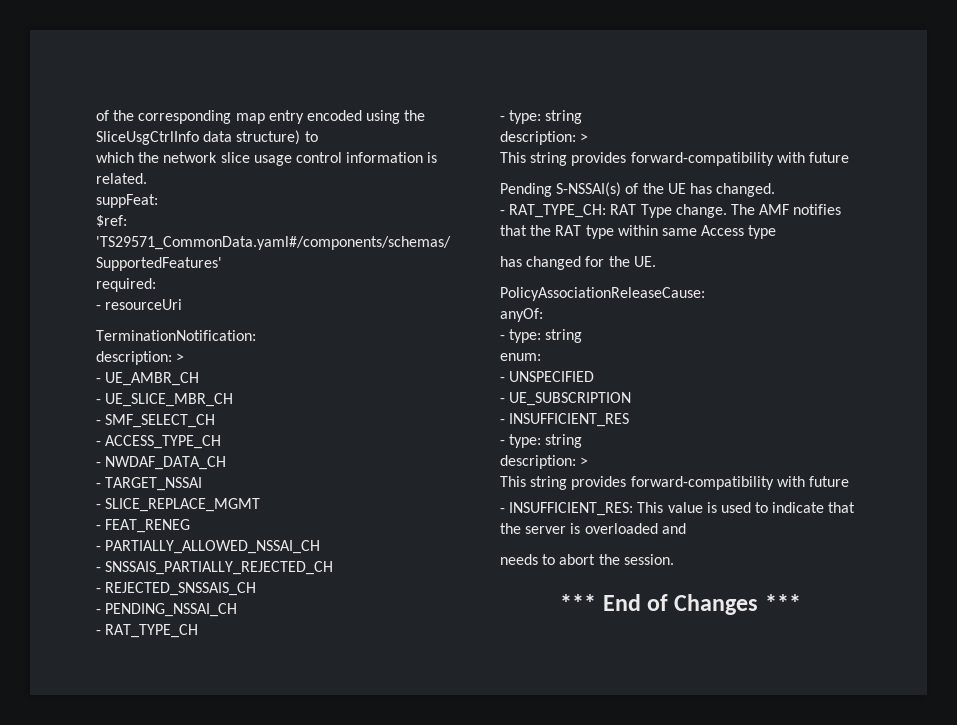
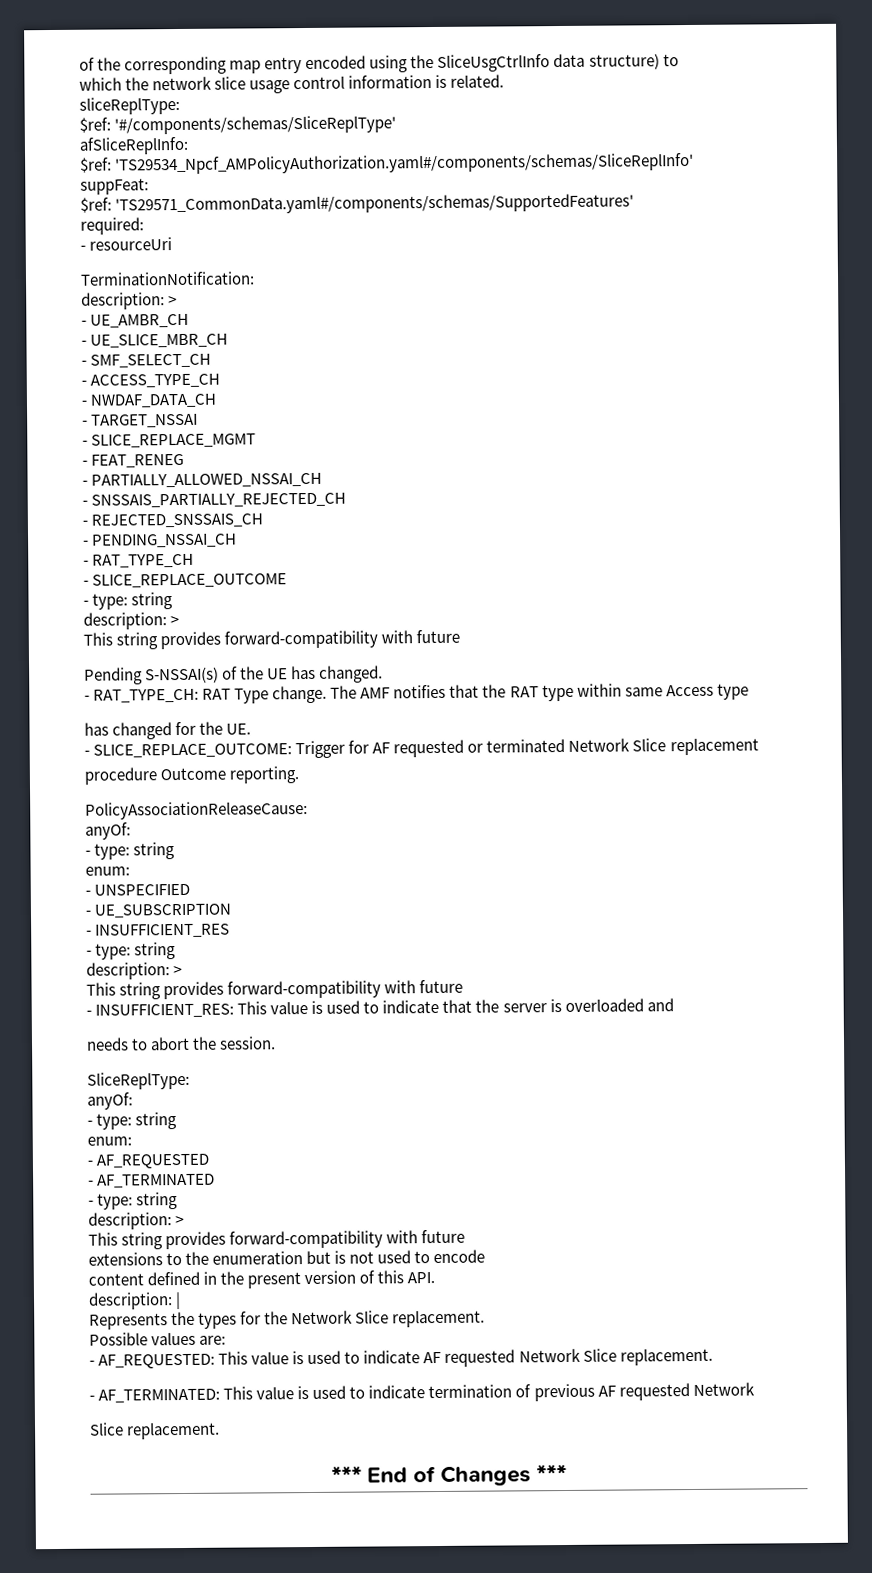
(147, 178) none -> [79,96,180,115] [79,115,397,135] [79,136,189,155] [80,152,695,175] // sliceReplType: // $ref: '#/components/schemas/SliceReplType' // afSliceReplInfo: // $ref: 'TS29534_Npcf_AMPolicyAuthorization.yaml#/components/schemas/SliceReplInfo'
(199, 631) none -> [83,573,288,588] // - SLICE_REPLACE_OUTCOME
(656, 261) none -> [84,737,759,759] [84,766,300,785] // - SLICE_REPLACE_OUTCOME: Trigger for AF requested or terminated Network Slice replacement // procedure Outcome reporting.
(674, 559) none -> [87,1071,190,1090] [87,1092,133,1110] [87,1112,178,1130] [87,1136,132,1146] [87,1153,210,1169] [88,1173,216,1188] [88,1192,179,1210] [88,1212,185,1230] [88,1229,466,1250] [88,1249,486,1266] [88,1270,436,1289] [88,1292,182,1310] [89,1309,486,1330] [89,1331,227,1346] [89,1347,713,1369] [89,1382,755,1403] [89,1421,221,1440] // SliceReplType: // anyOf: // - type: string // enum: // - AF_REQUESTED // - AF_TERMINATED // - type: string // description: > // This string provides forward-compatibility with future // extensions to the enumeration but is not used to encode // content defined in the present version of this API. // description: | // Represents the types for the Network Slice replacement. // Possible values are: // - AF_REQUESTED: This value is used to indicate AF requested Network Slice replacement. // - AF_TERMINATED: This value is used to indicate termination of previous AF requested Network // Slice replacement.

